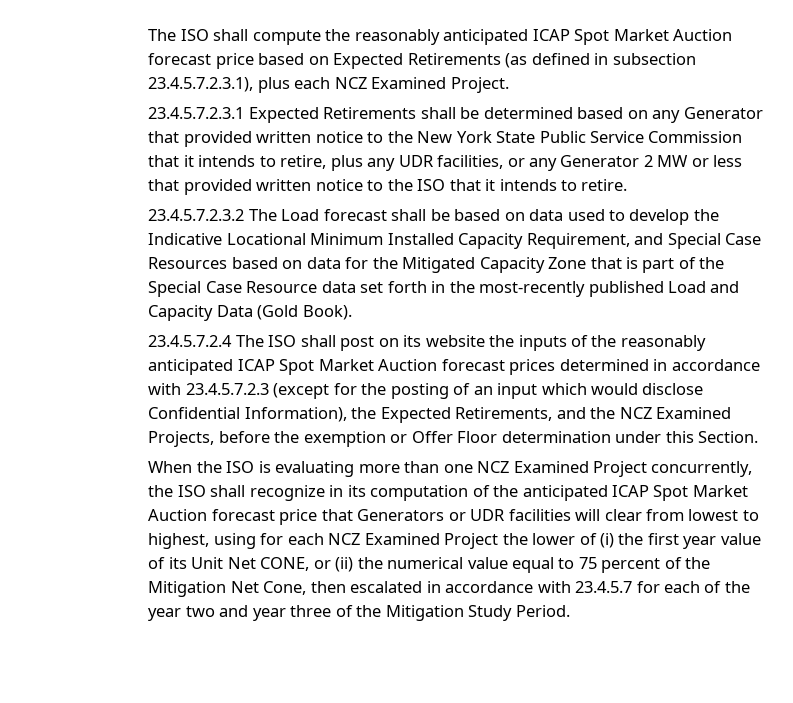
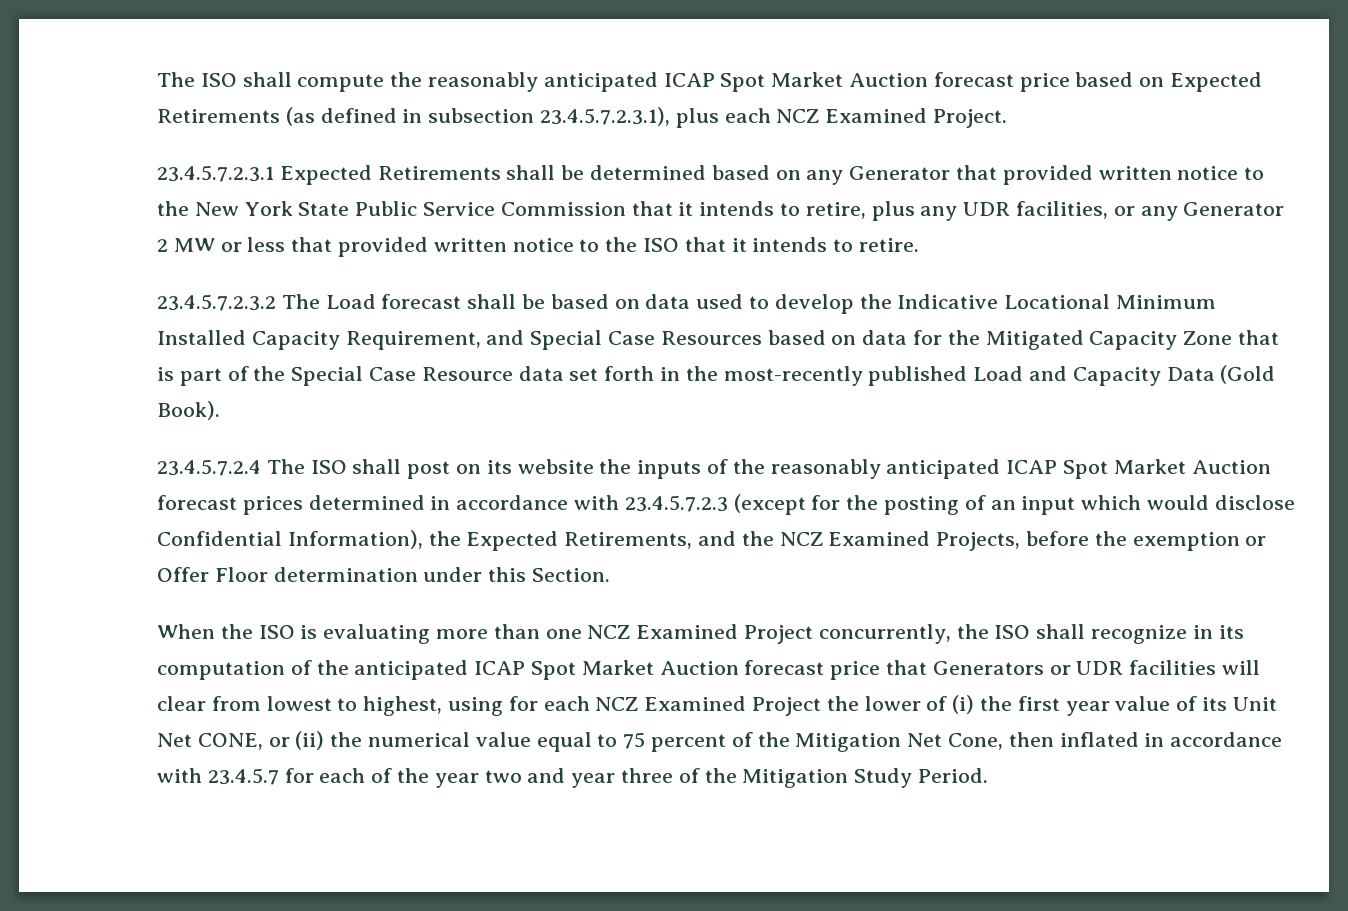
[350,581,423,593] escalated -> [1059,732,1139,747] inflated

